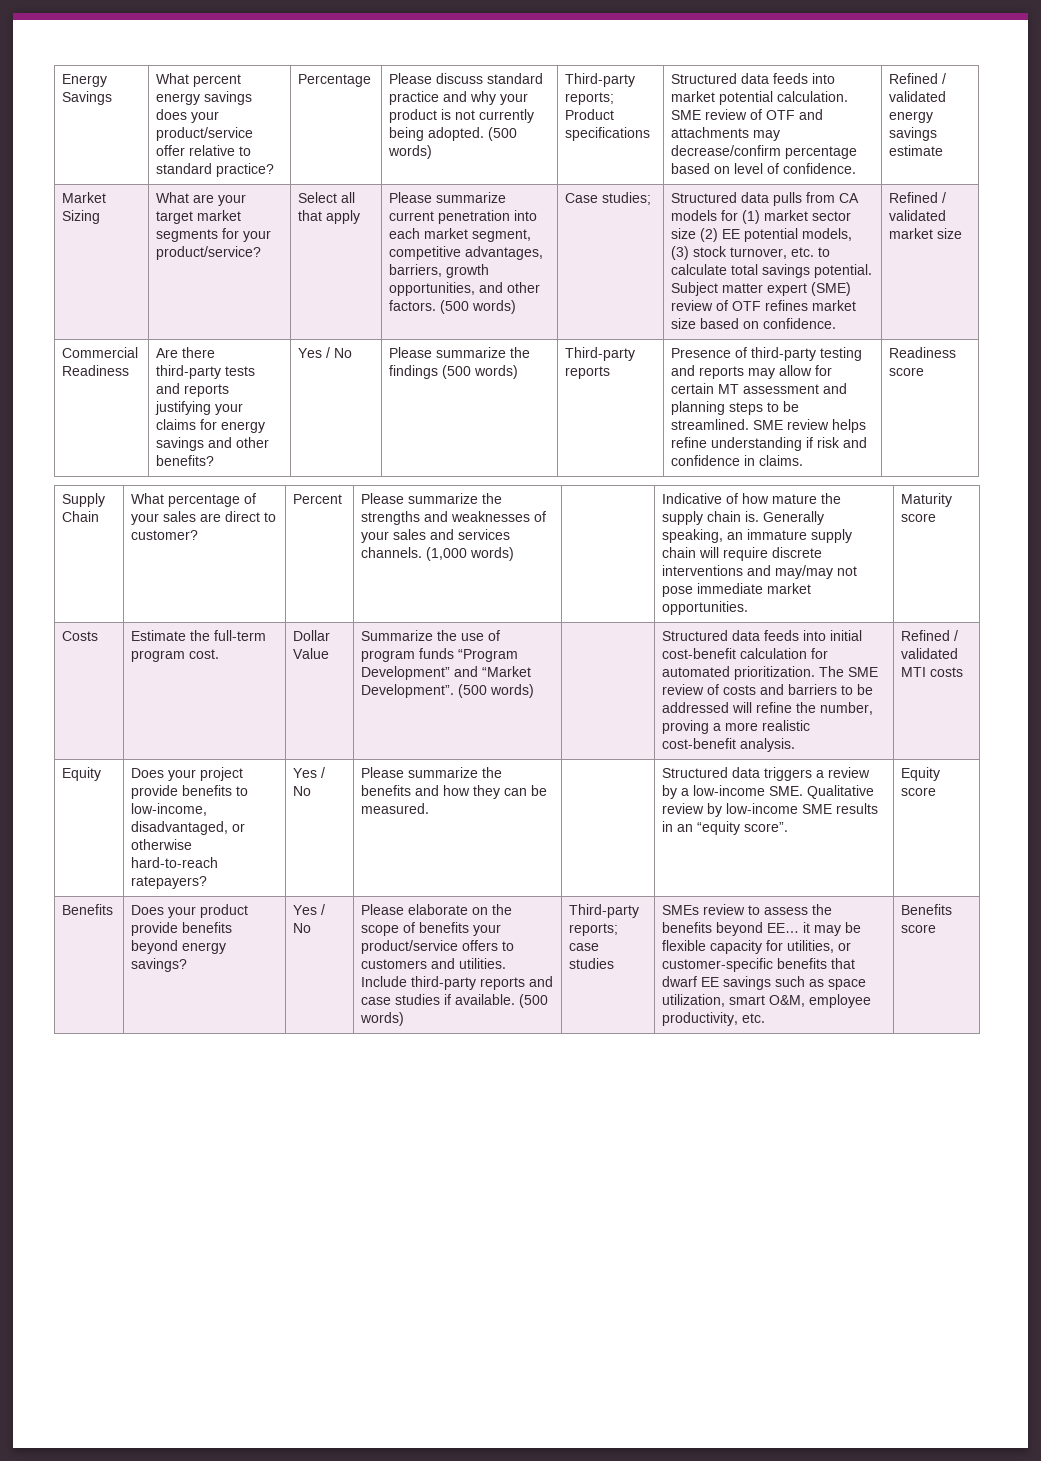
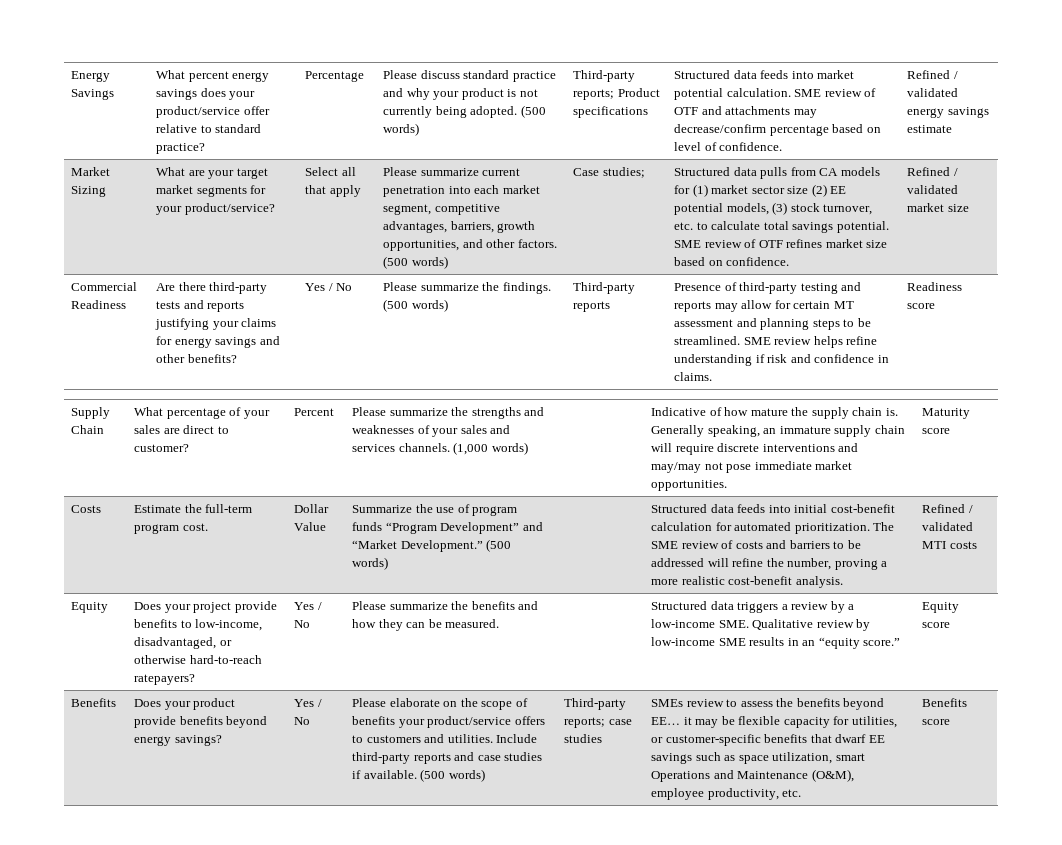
[671,282,852,296] Subject matter expert (SME) -> [674,240,702,248] SME
[389,365,439,379] findings -> [502,282,551,294] findings.
[361,684,455,698] Development”. -> [400,540,483,552] Development.”
[744,822,789,832] score”. -> [863,638,901,646] score.”
[769,995,806,1007] O&M, -> [651,769,854,782] Operations and Maintenance (O&M),

